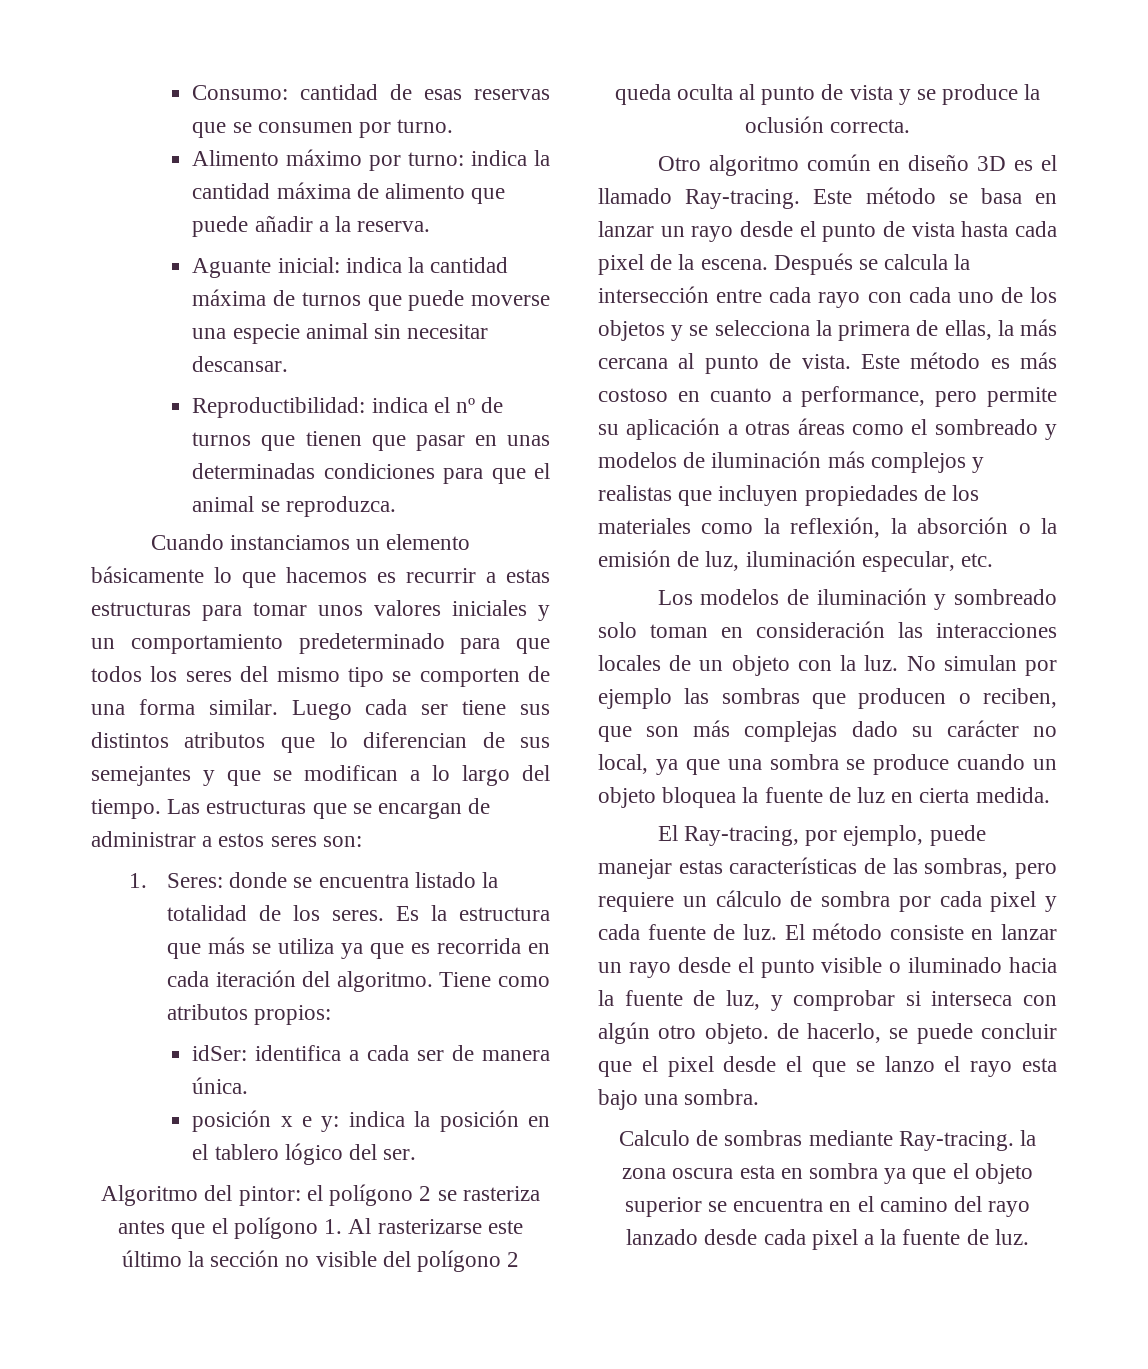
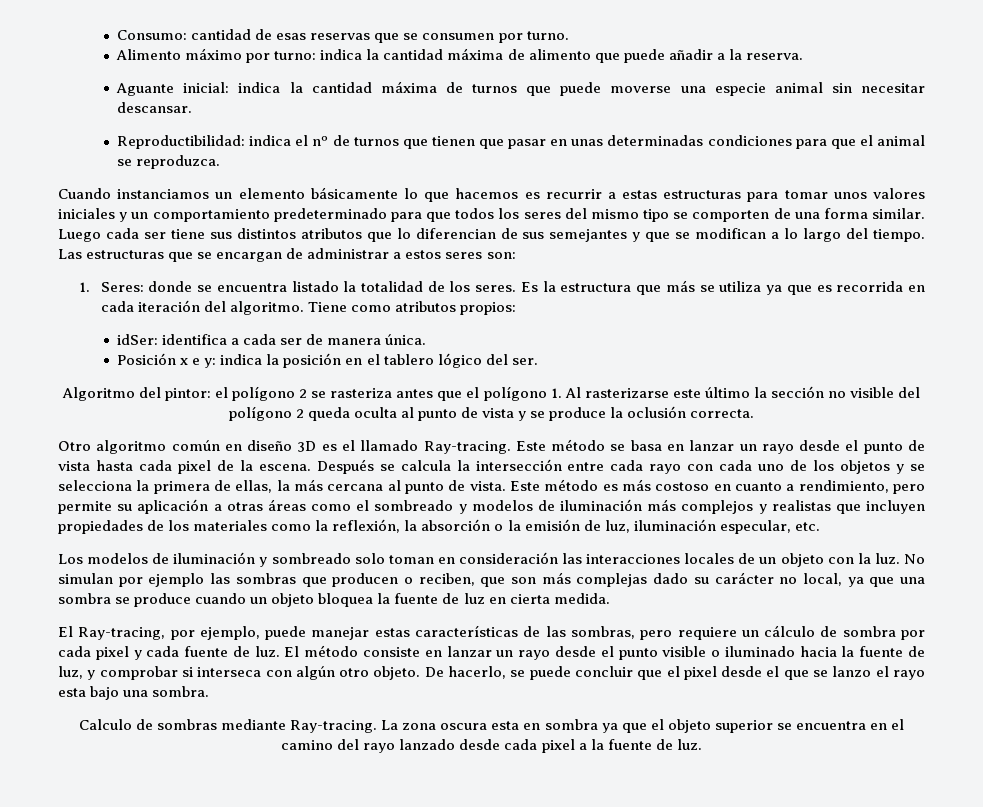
[192,1110,272,1132] posición -> [117,353,177,365] Posición
[801,386,926,407] performance, -> [798,480,889,493] rendimiento,
[776,1023,799,1039] de -> [424,667,444,677] De
[1020,1130,1037,1146] la -> [381,720,399,730] La

